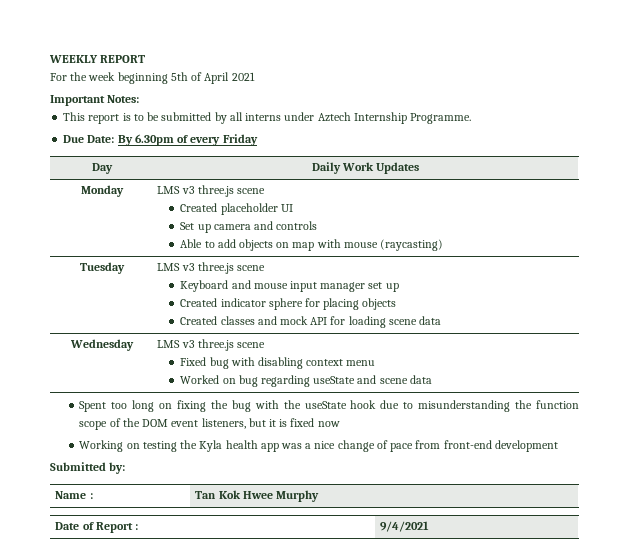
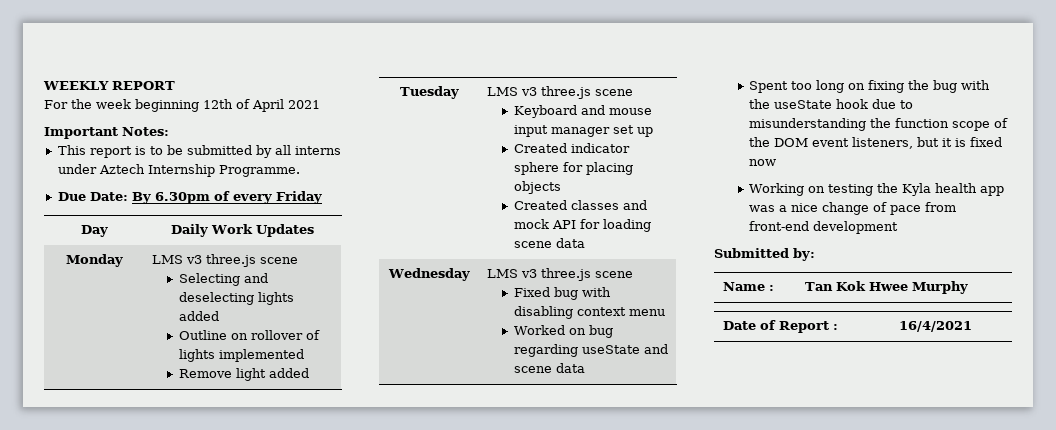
[170,72,188,81] 5th -> [203,99,233,109] 12th
[180,203,293,215] [180,221,318,233] [180,239,444,251] Created placeholder UI // Set up camera and controls // Able to add objects on map with mouse (raycasting) -> [178,273,268,286] [178,292,294,305] [178,311,219,321] [178,330,320,340] [178,349,304,362] [178,368,309,381] Selecting and deselecting lights added // Outline on rollover of lights implemented // Remove light added
[380,521,430,532] 9/4/2021 -> [898,321,972,332] 16/4/2021

